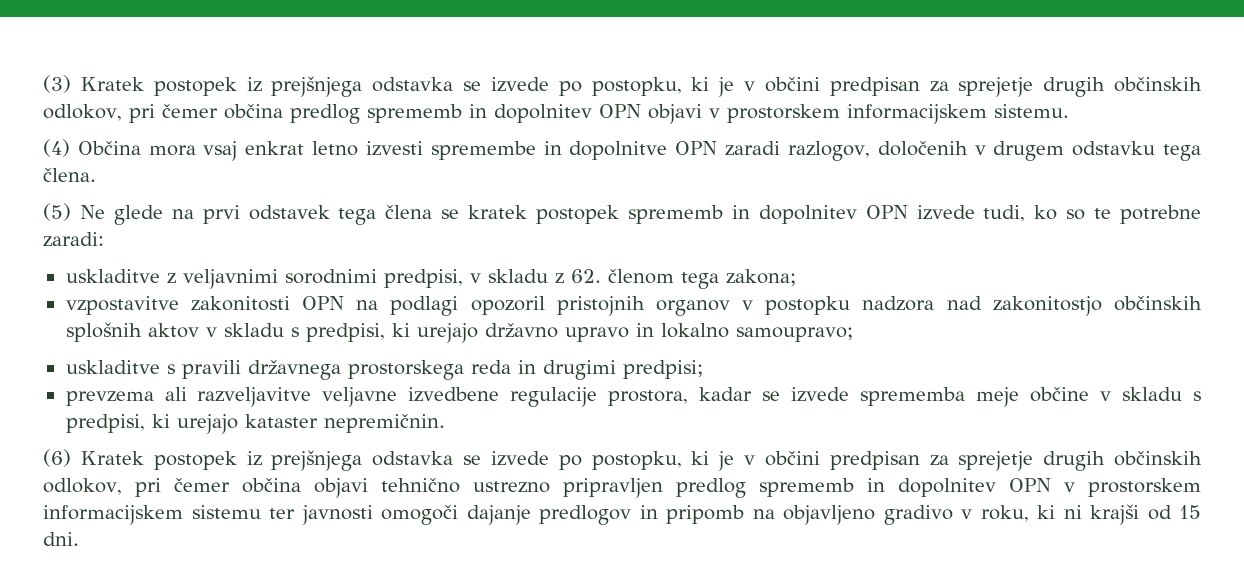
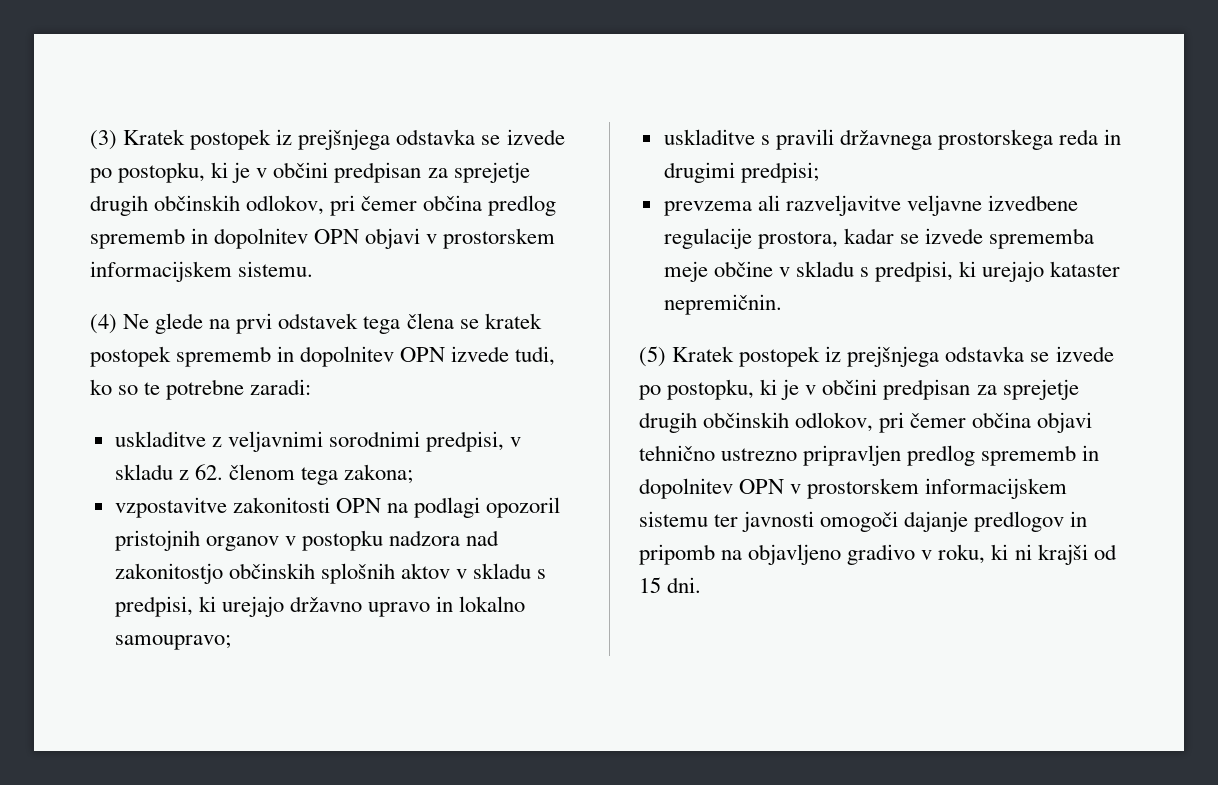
[77,141,1201,161] [43,168,96,182] [43,203,71,221] Občina mora vsaj enkrat letno izvesti spremembe in dopolnitve OPN zaradi razlogov, določenih v drugem odstavku tega člena. // (5) -> (117, 324) none
[43,449,71,467] (6) -> [639,346,666,367] (5)

